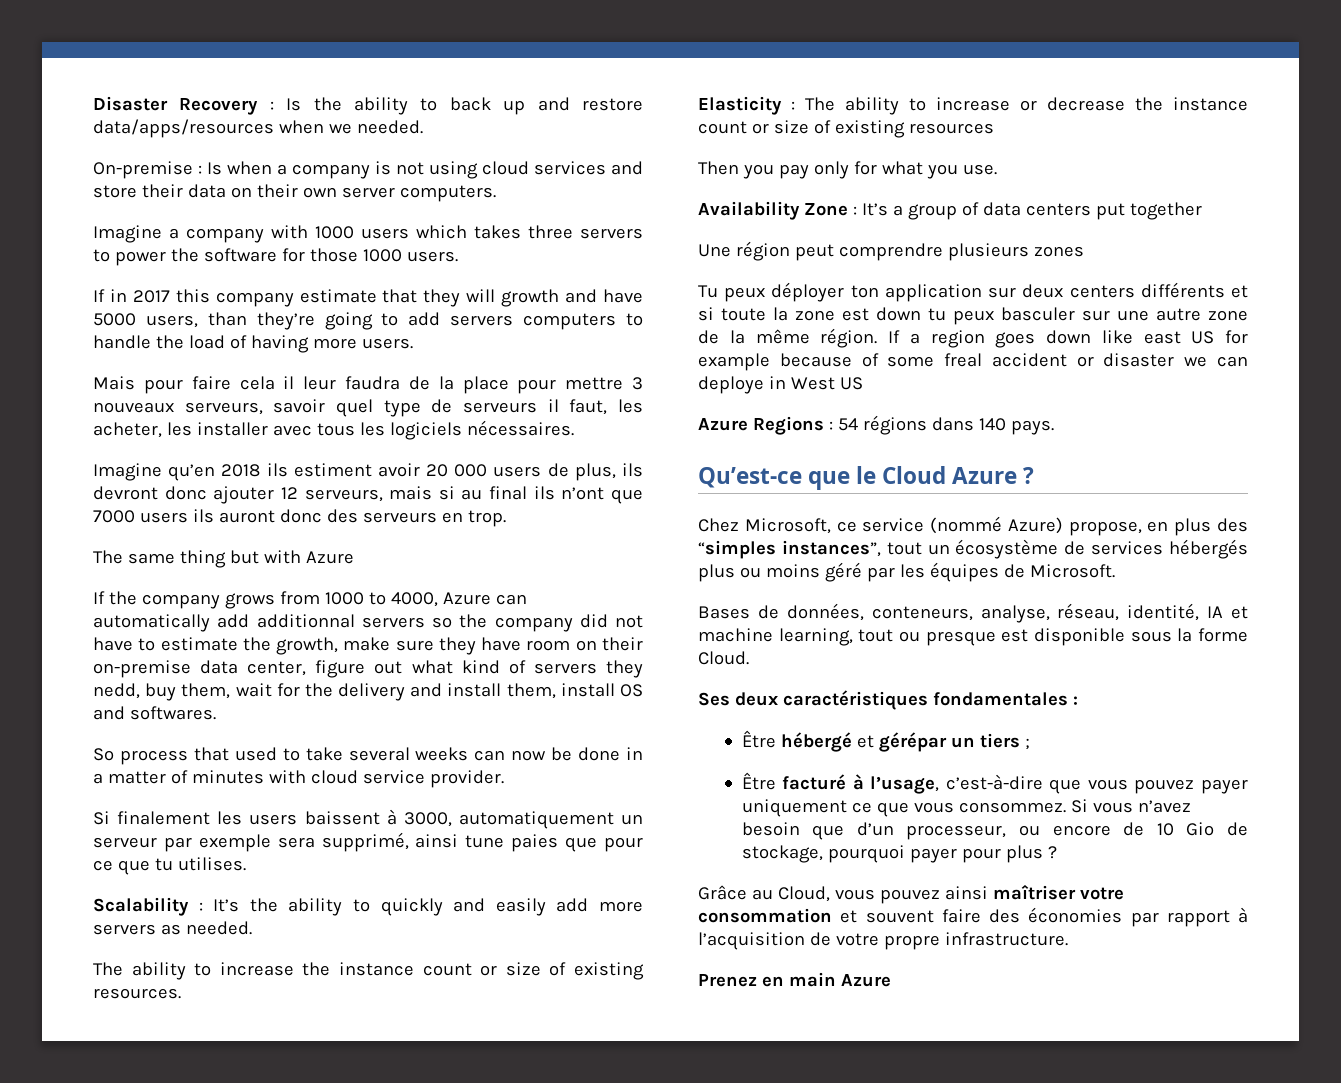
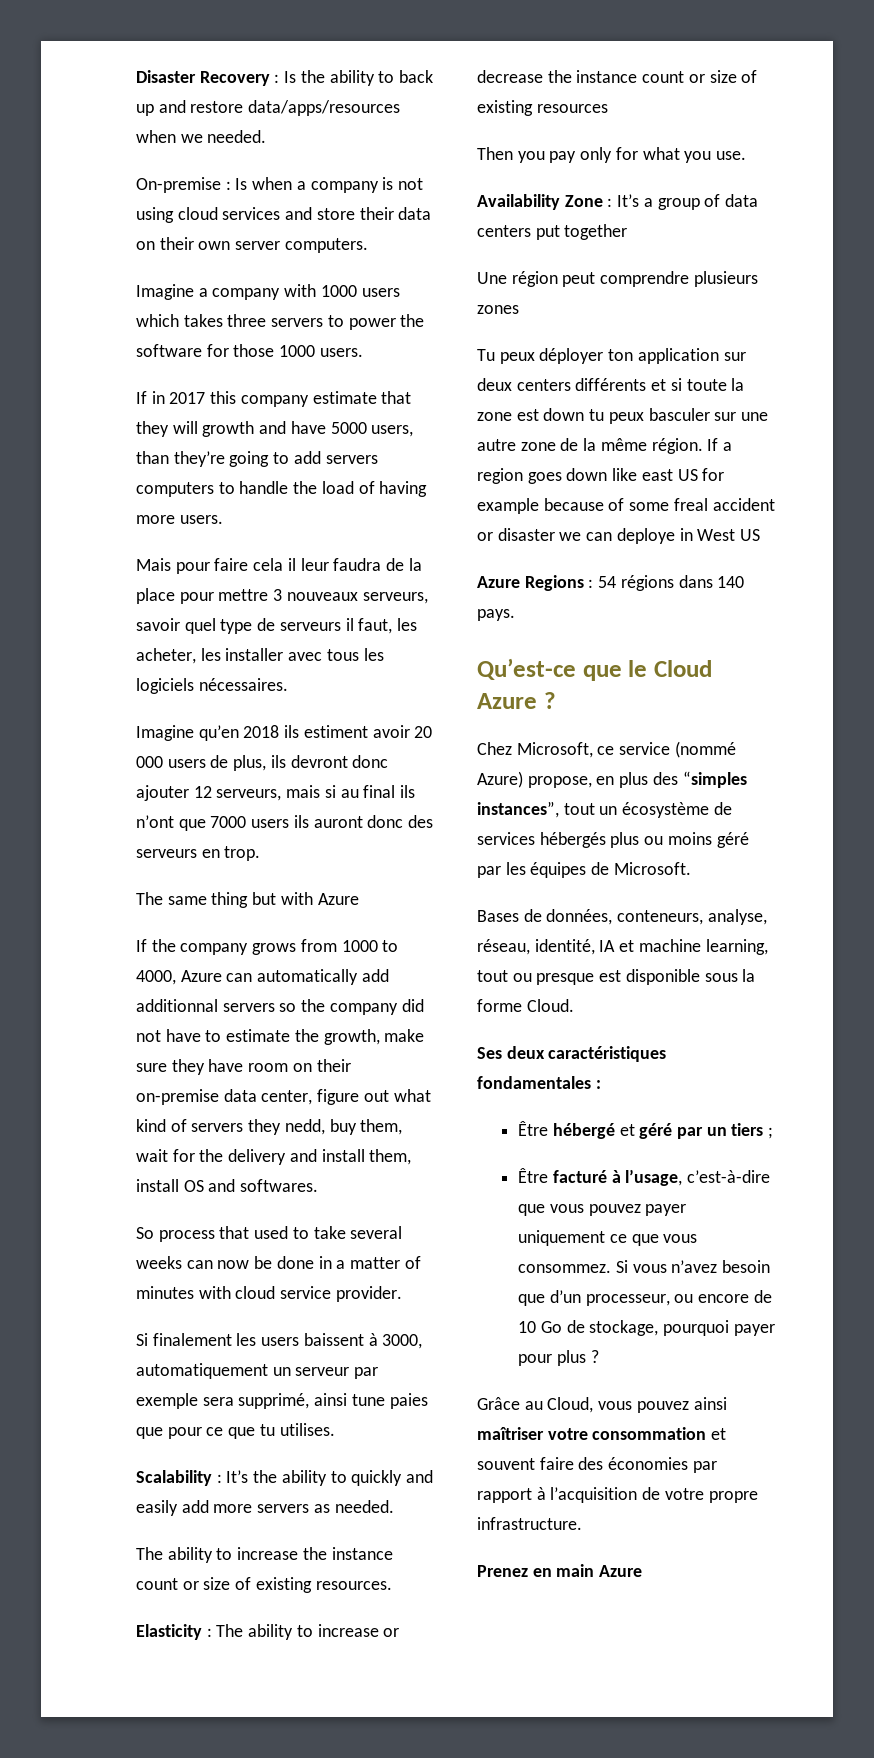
[878,732,947,752] gérépar -> [639,1123,703,1139] géré par
[1186,822,1215,836] Gio -> [540,1321,562,1333] Go

